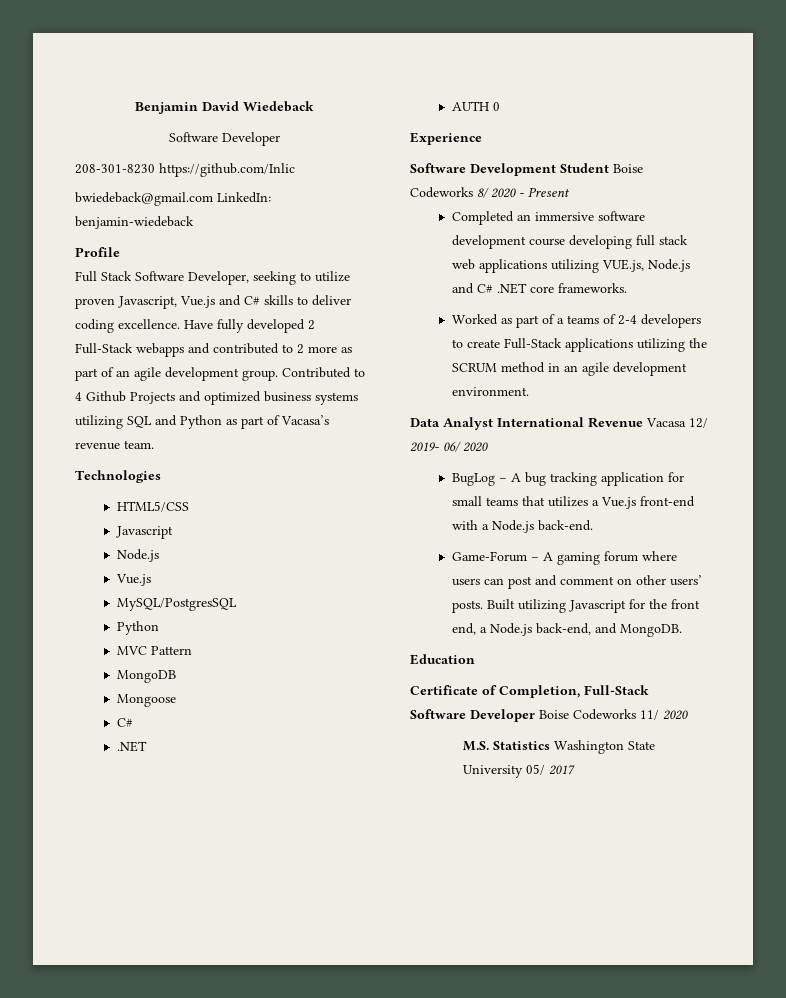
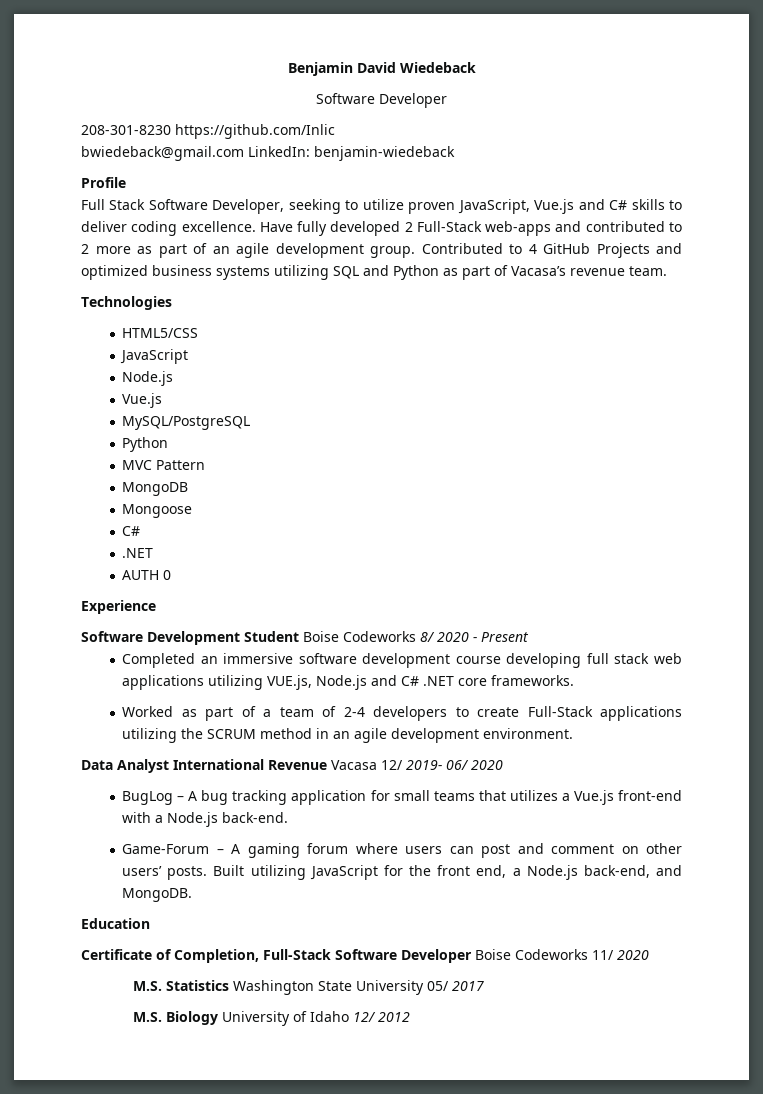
[118,296,177,309] Javascript, -> [457,199,530,214] JavaScript,
[136,343,184,357] webapps -> [485,221,552,236] web-apps
[86,391,126,402] Github -> [543,243,590,254] GitHub
[115,526,173,539] Javascript -> [120,349,189,364] JavaScript
[116,598,237,611] MySQL/PostgresSQL -> [122,416,251,430] MySQL/PostgreSQL
[566,315,599,324] teams -> [279,707,314,717] team
[568,600,626,613] Javascript -> [309,865,378,880] JavaScript
(576, 770) none -> [132,1011,410,1026] // M.S. Biology University of Idaho 12/ 2012

